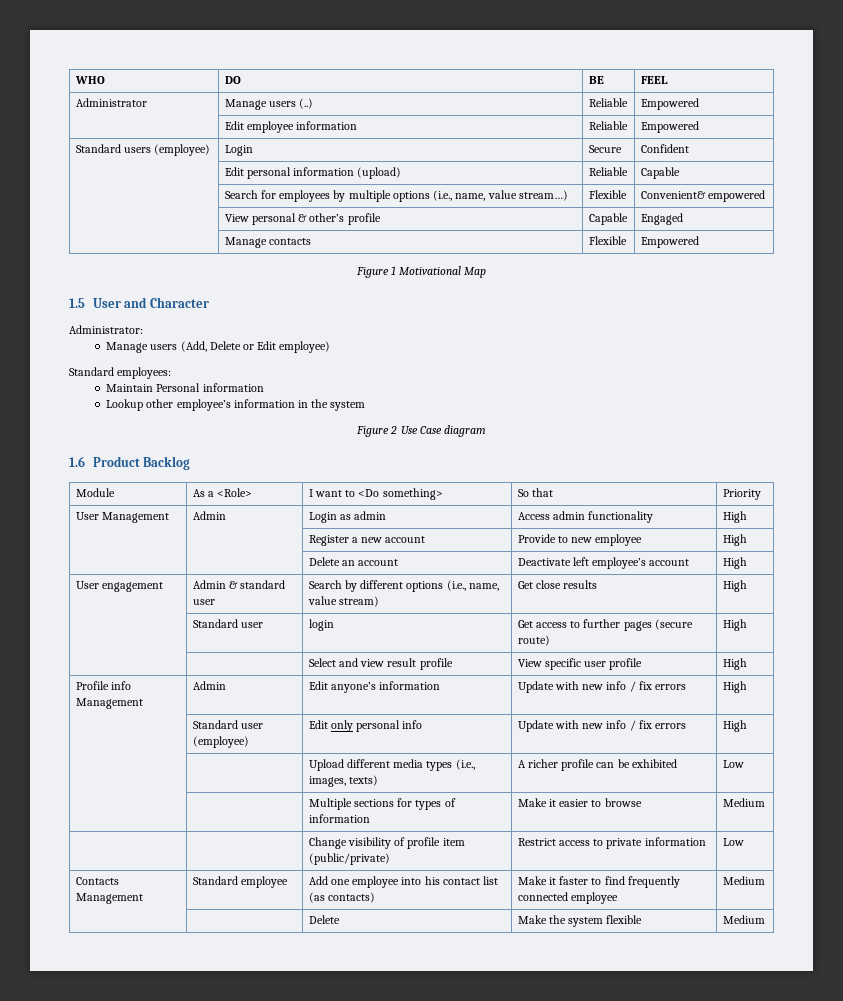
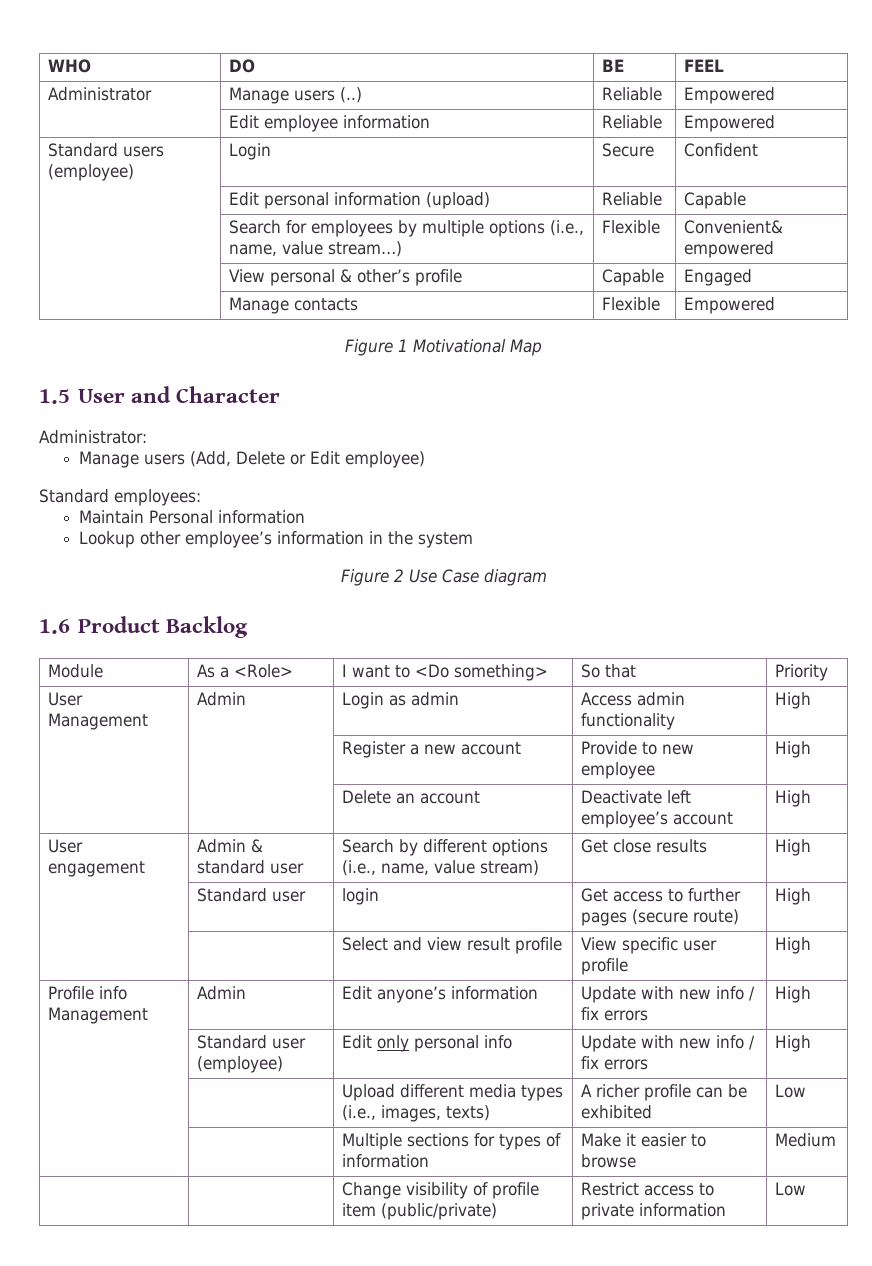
[75,877,119,885] [75,893,143,904] [192,876,288,888] [308,876,499,888] [308,892,375,903] [517,876,680,888] [517,892,618,904] [722,876,765,885] [308,915,340,924] [517,915,643,927] [722,915,765,924] // Contacts Management | Standard employee | Add one employee into his contact list (as contacts) | Make it faster to find frequently connected employee | Medium // | | Delete | Make the system flexible | Medium -> (807, 1189) none

